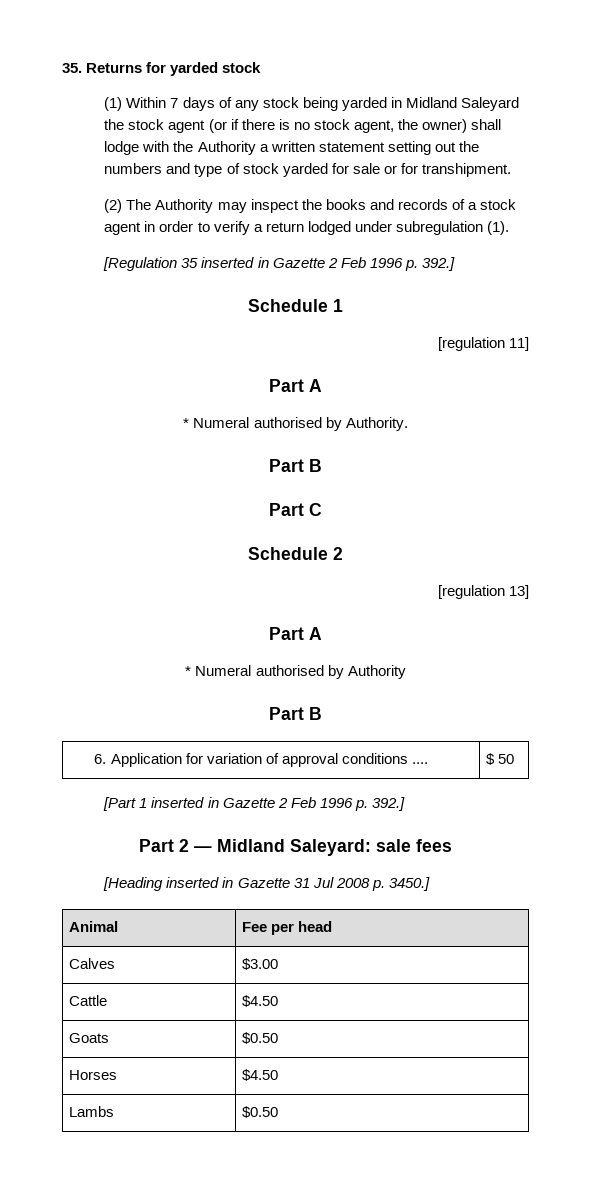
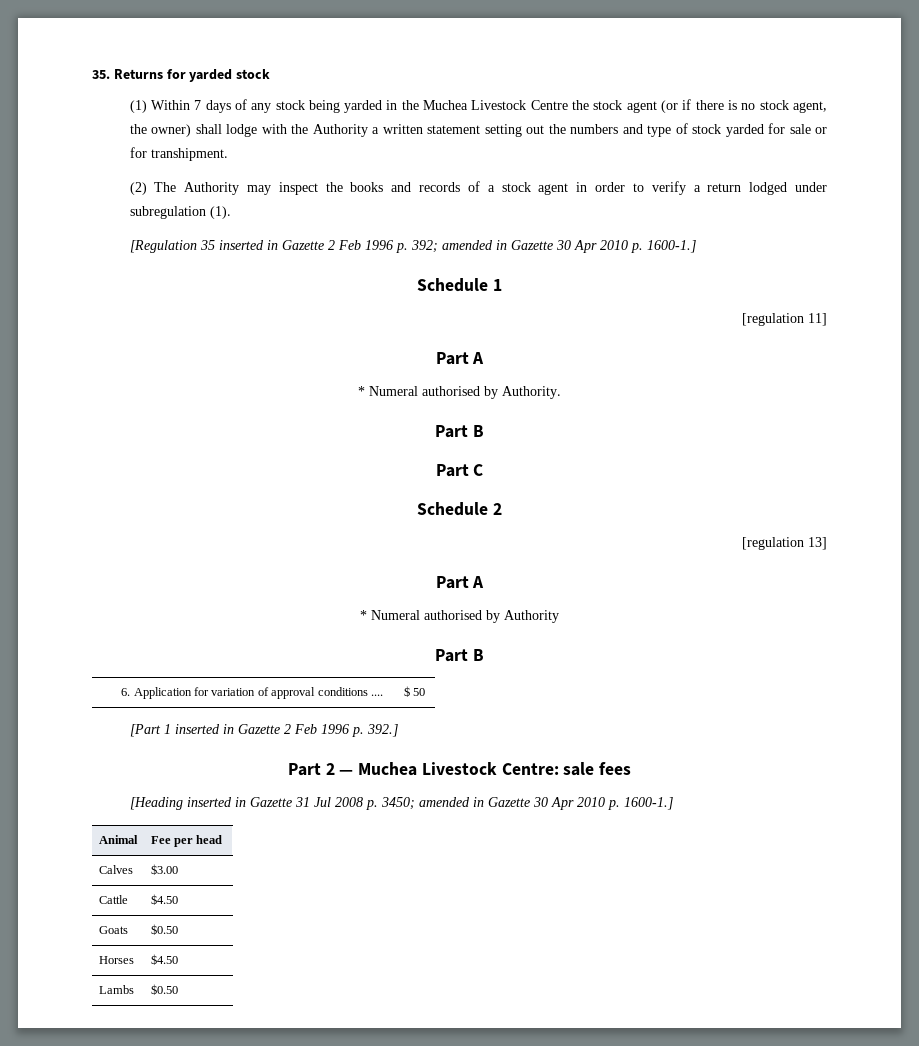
[405,97,519,111] Midland Saleyard -> [401,100,568,110] the Muchea Livestock Centre
[421,257,455,271] 392.] -> [410,240,696,253] 392; amended in Gazette 30 Apr 2010 p. 1600-1.]
[217,839,371,856] Midland Saleyard: -> [358,762,559,776] Muchea Livestock Centre:
[388,877,430,891] 3450.] -> [380,797,673,810] 3450; amended in Gazette 30 Apr 2010 p. 1600-1.]

